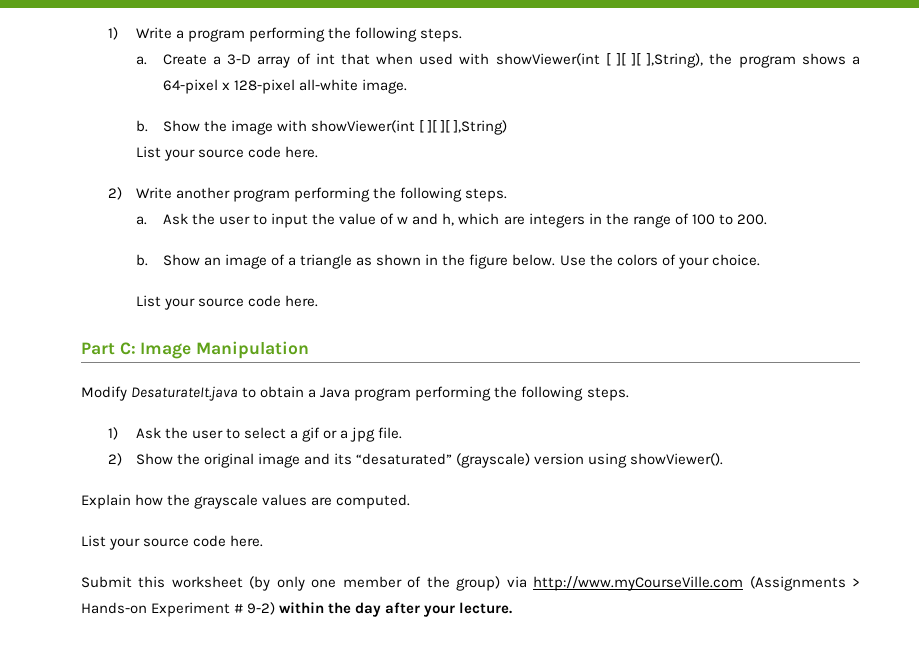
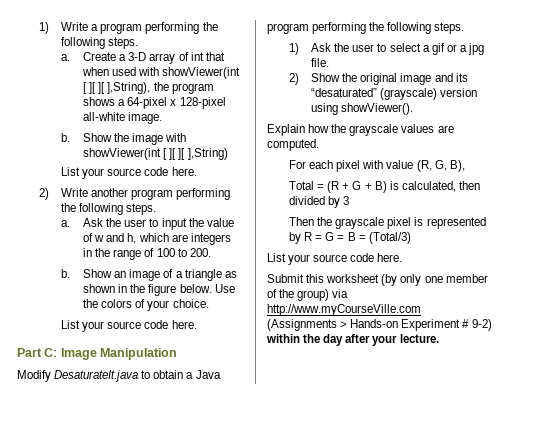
(411, 501) none -> [289,160,465,172] [289,181,480,193] [289,196,350,208] [289,217,486,229] [289,232,411,244] // For each pixel with value (R, G, B), // Total = (R + G + B) is calculated, then divided by 3 // Then the grayscale pixel is represented by R = G = B = (Total/3)

